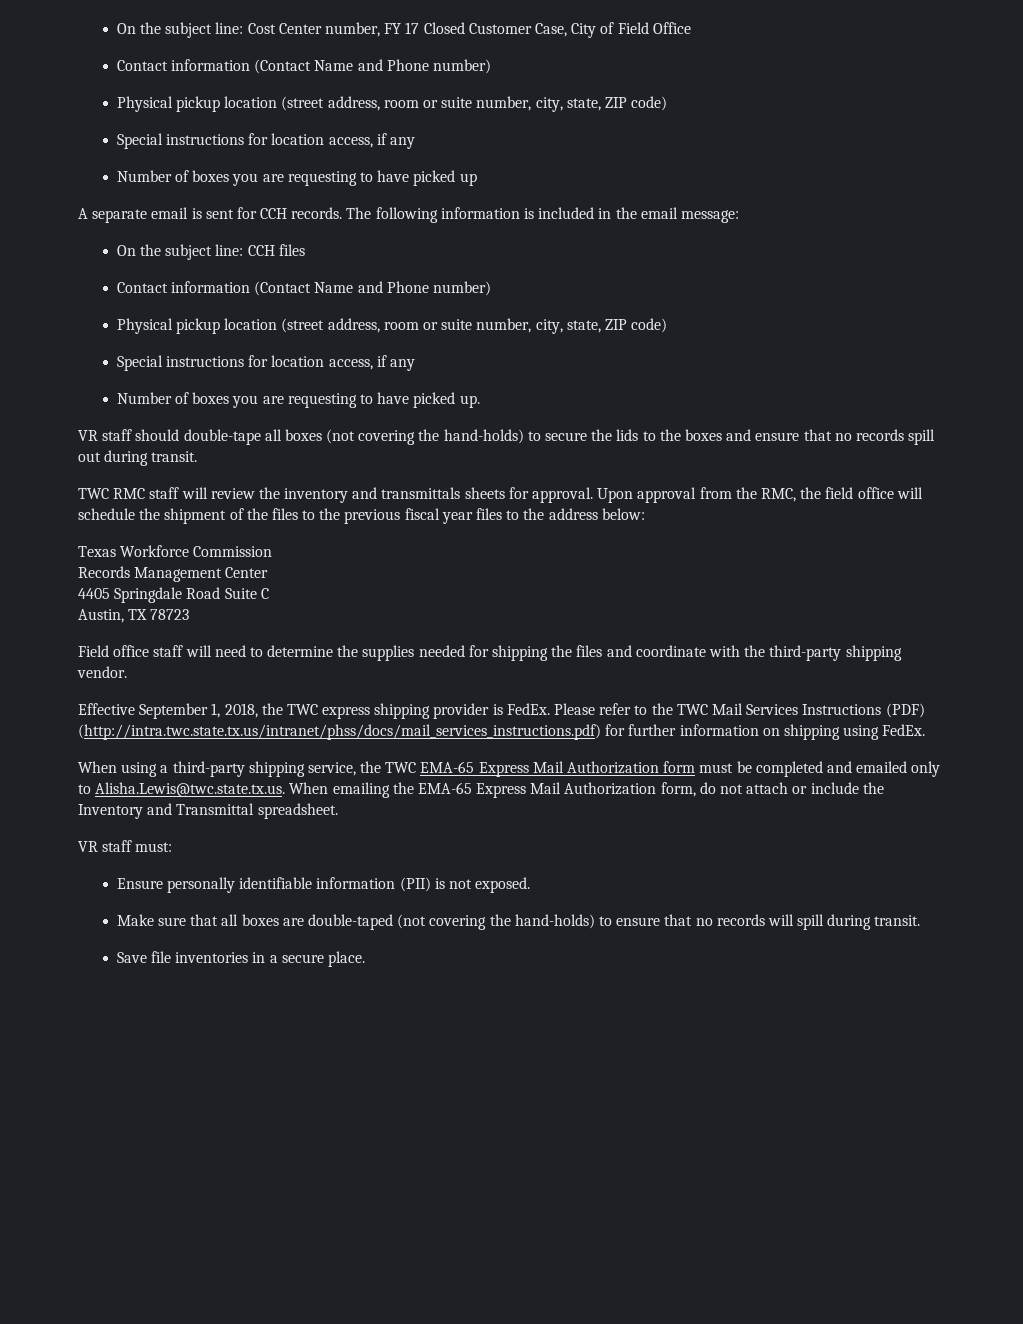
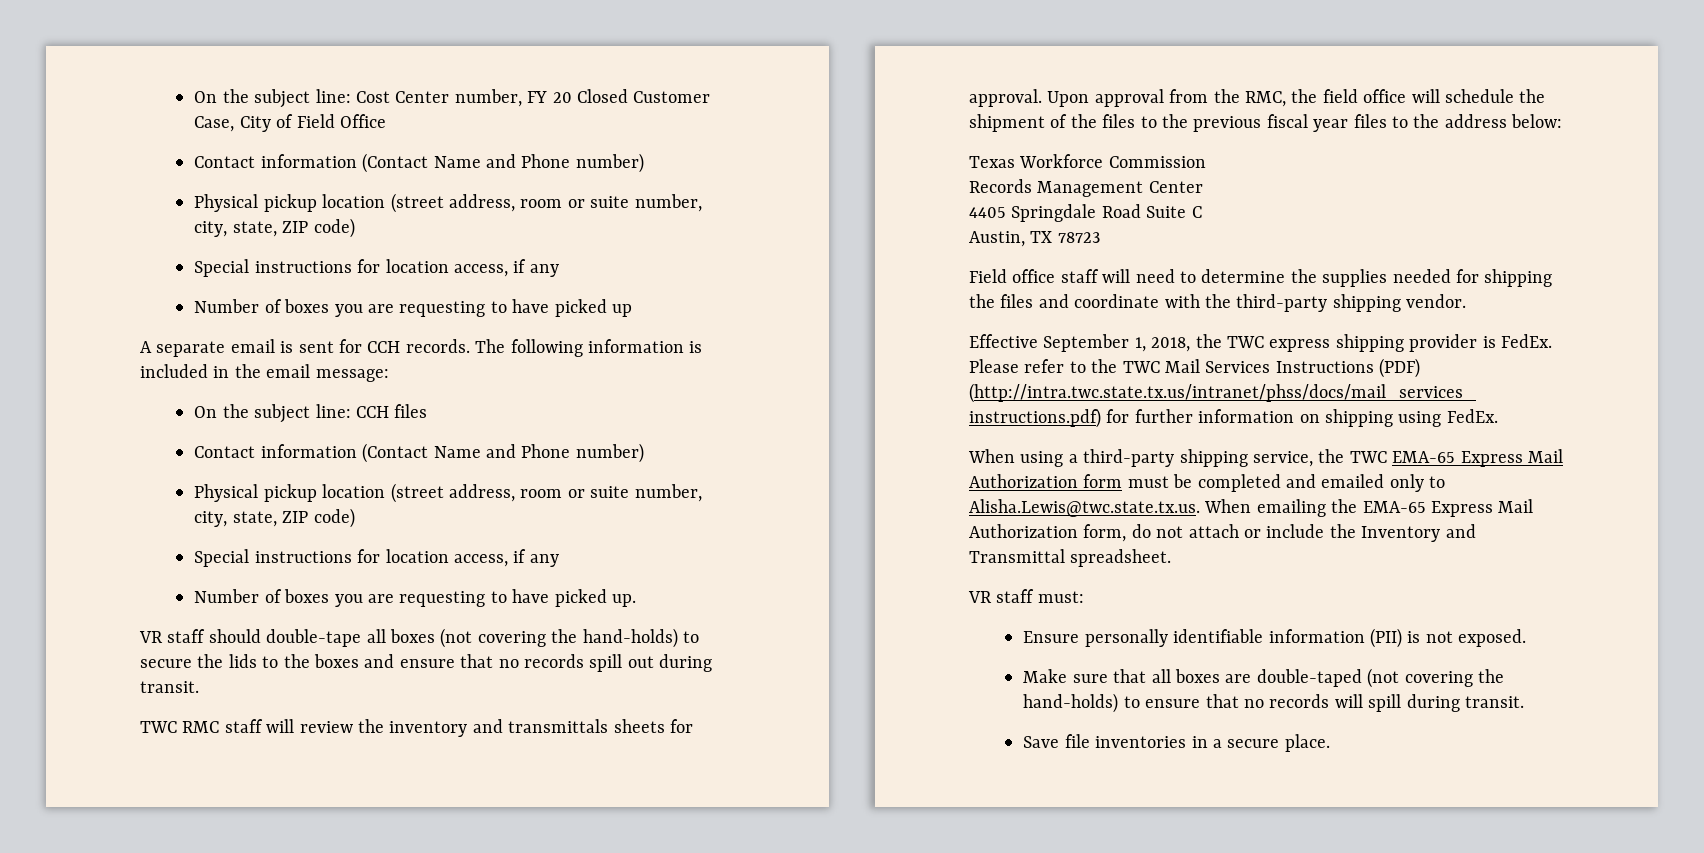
[405,22,420,34] 17 -> [552,92,572,103] 20

